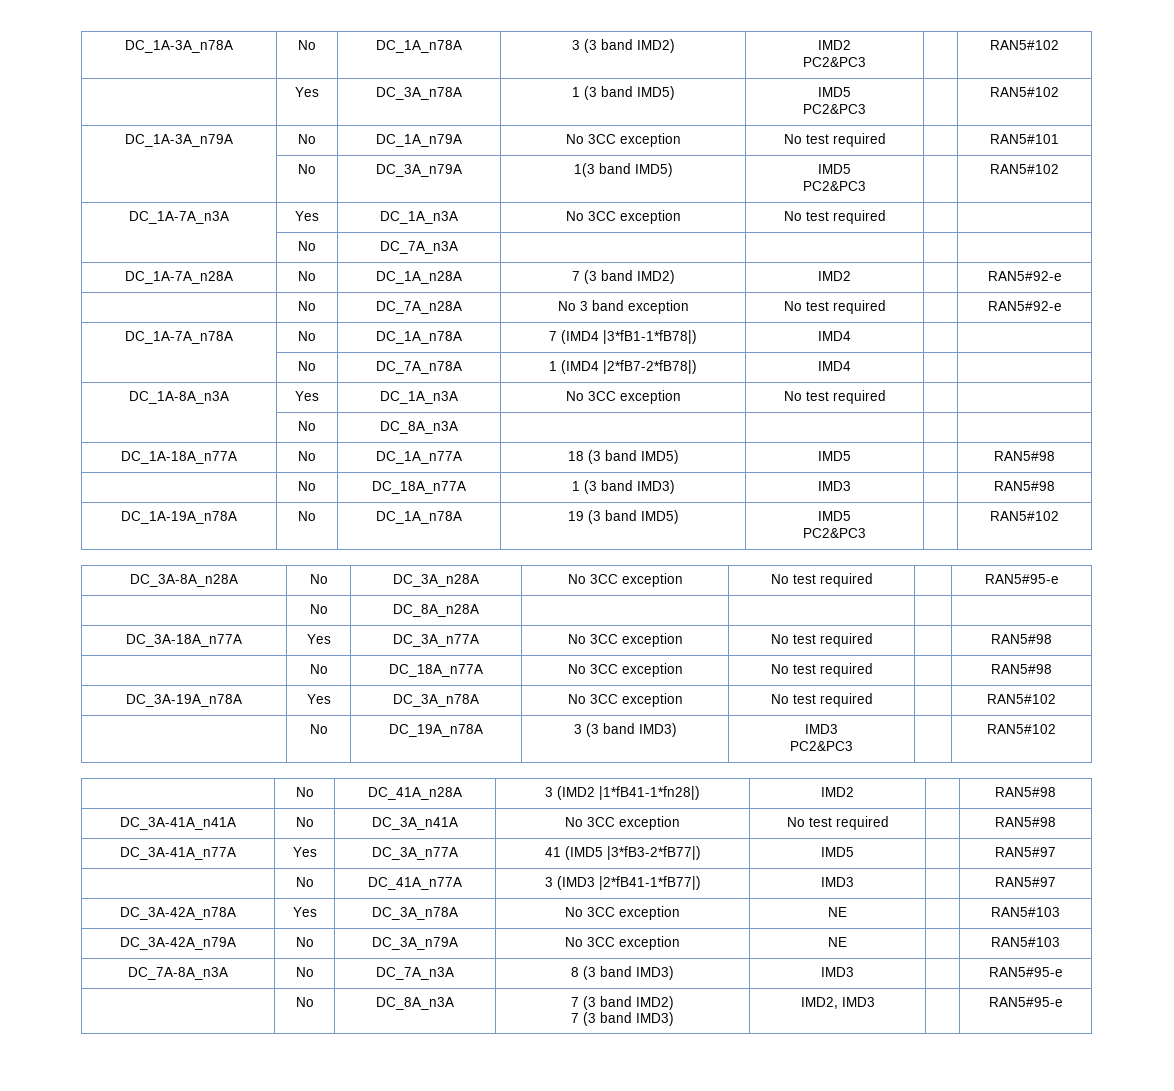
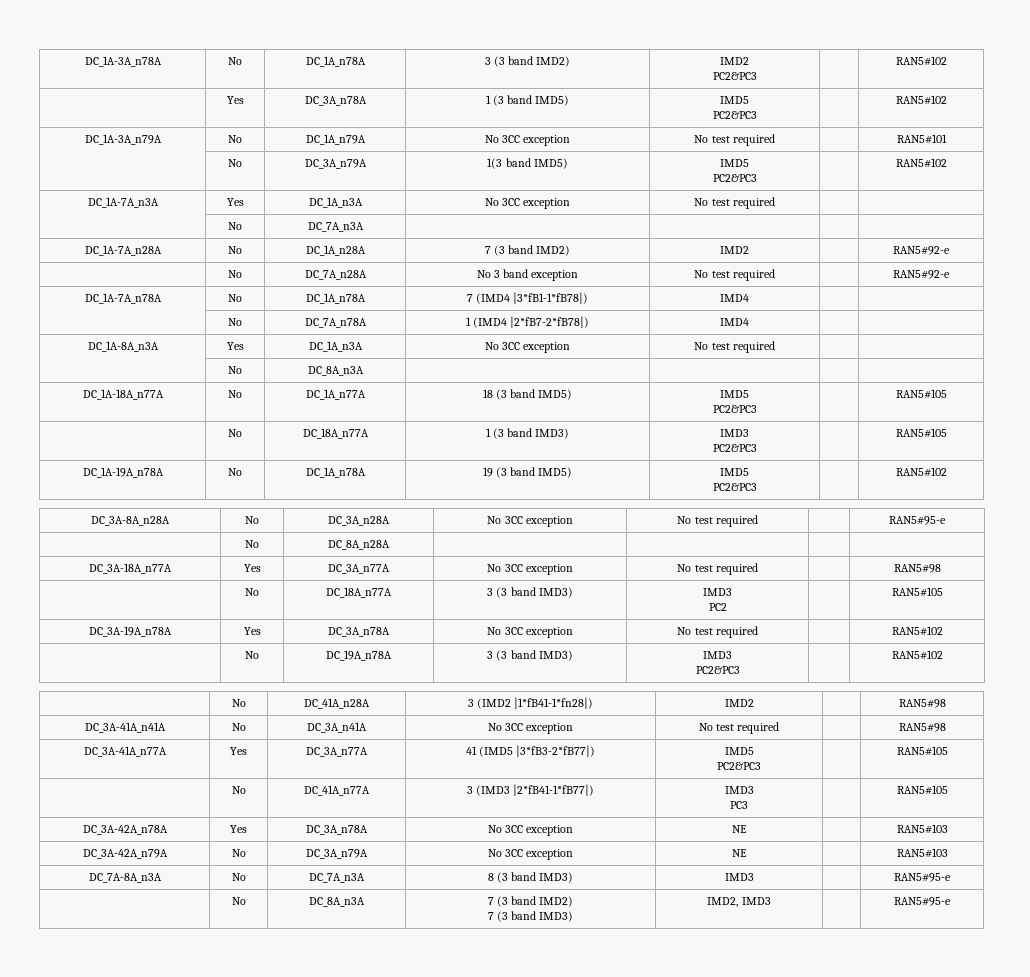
[994,451,1055,461] | | RAN5#98 -> [712,405,757,413] [895,389,947,399] // PC2&PC3 | | RAN5#105
[994,481,1055,491] | | RAN5#98 -> [712,444,757,452] [895,428,947,438] // PC2&PC3 | | RAN5#105
[567,663,683,677] [770,663,873,677] [991,664,1052,674] No 3CC exception | No test required | | RAN5#98 -> [487,587,573,598] [703,588,732,596] [708,603,727,611] [891,587,943,597] 3 (3 band IMD3) | IMD3 // PC2 | | RAN5#105
[995,847,1056,857] | | RAN5#97 -> [717,762,761,770] [896,746,948,756] // PC2&PC3 | | RAN5#105
[995,877,1056,887] | | RAN5#97 -> [730,801,748,809] [896,785,948,795] // PC3 | | RAN5#105

